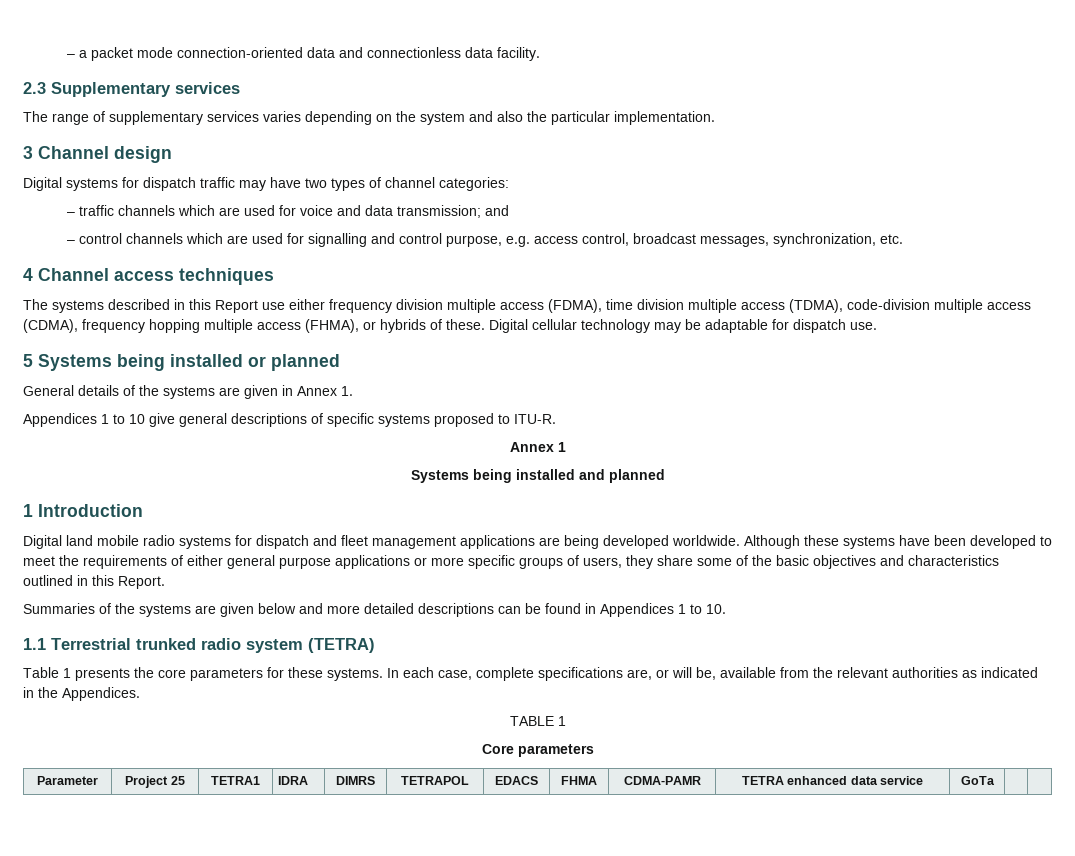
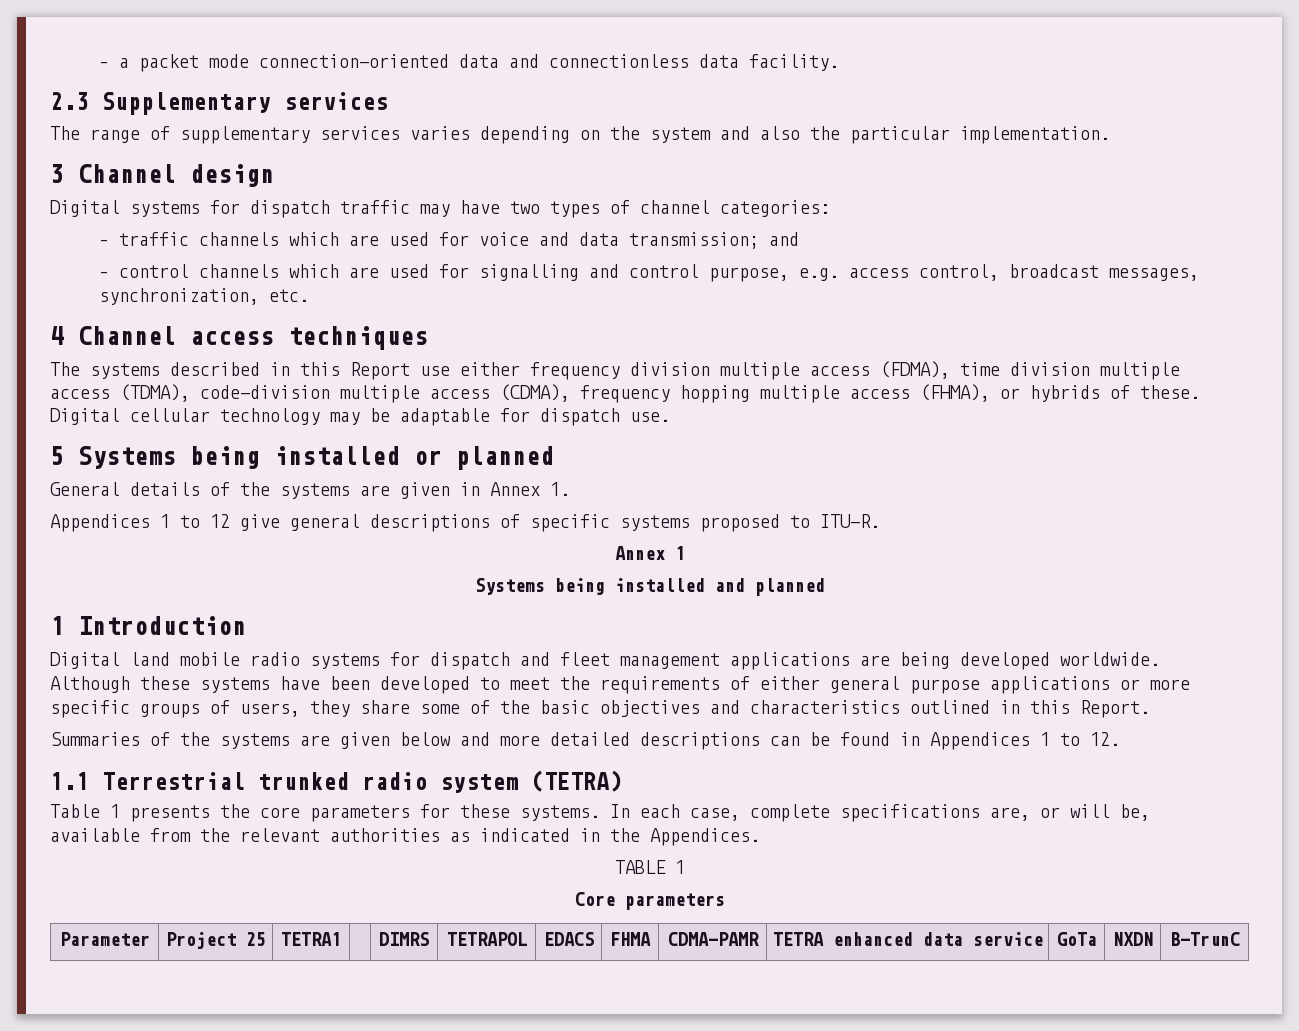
[129,414,145,424] 10 -> [210,514,230,528] 12
[706,604,726,614] 10. -> [1090,732,1120,746] 12.
[278,776,309,785] IDRA -> (341, 939) none
(995, 780) | -> [1112,932,1153,946] [1169,932,1240,946] NXDN | B-TrunC

